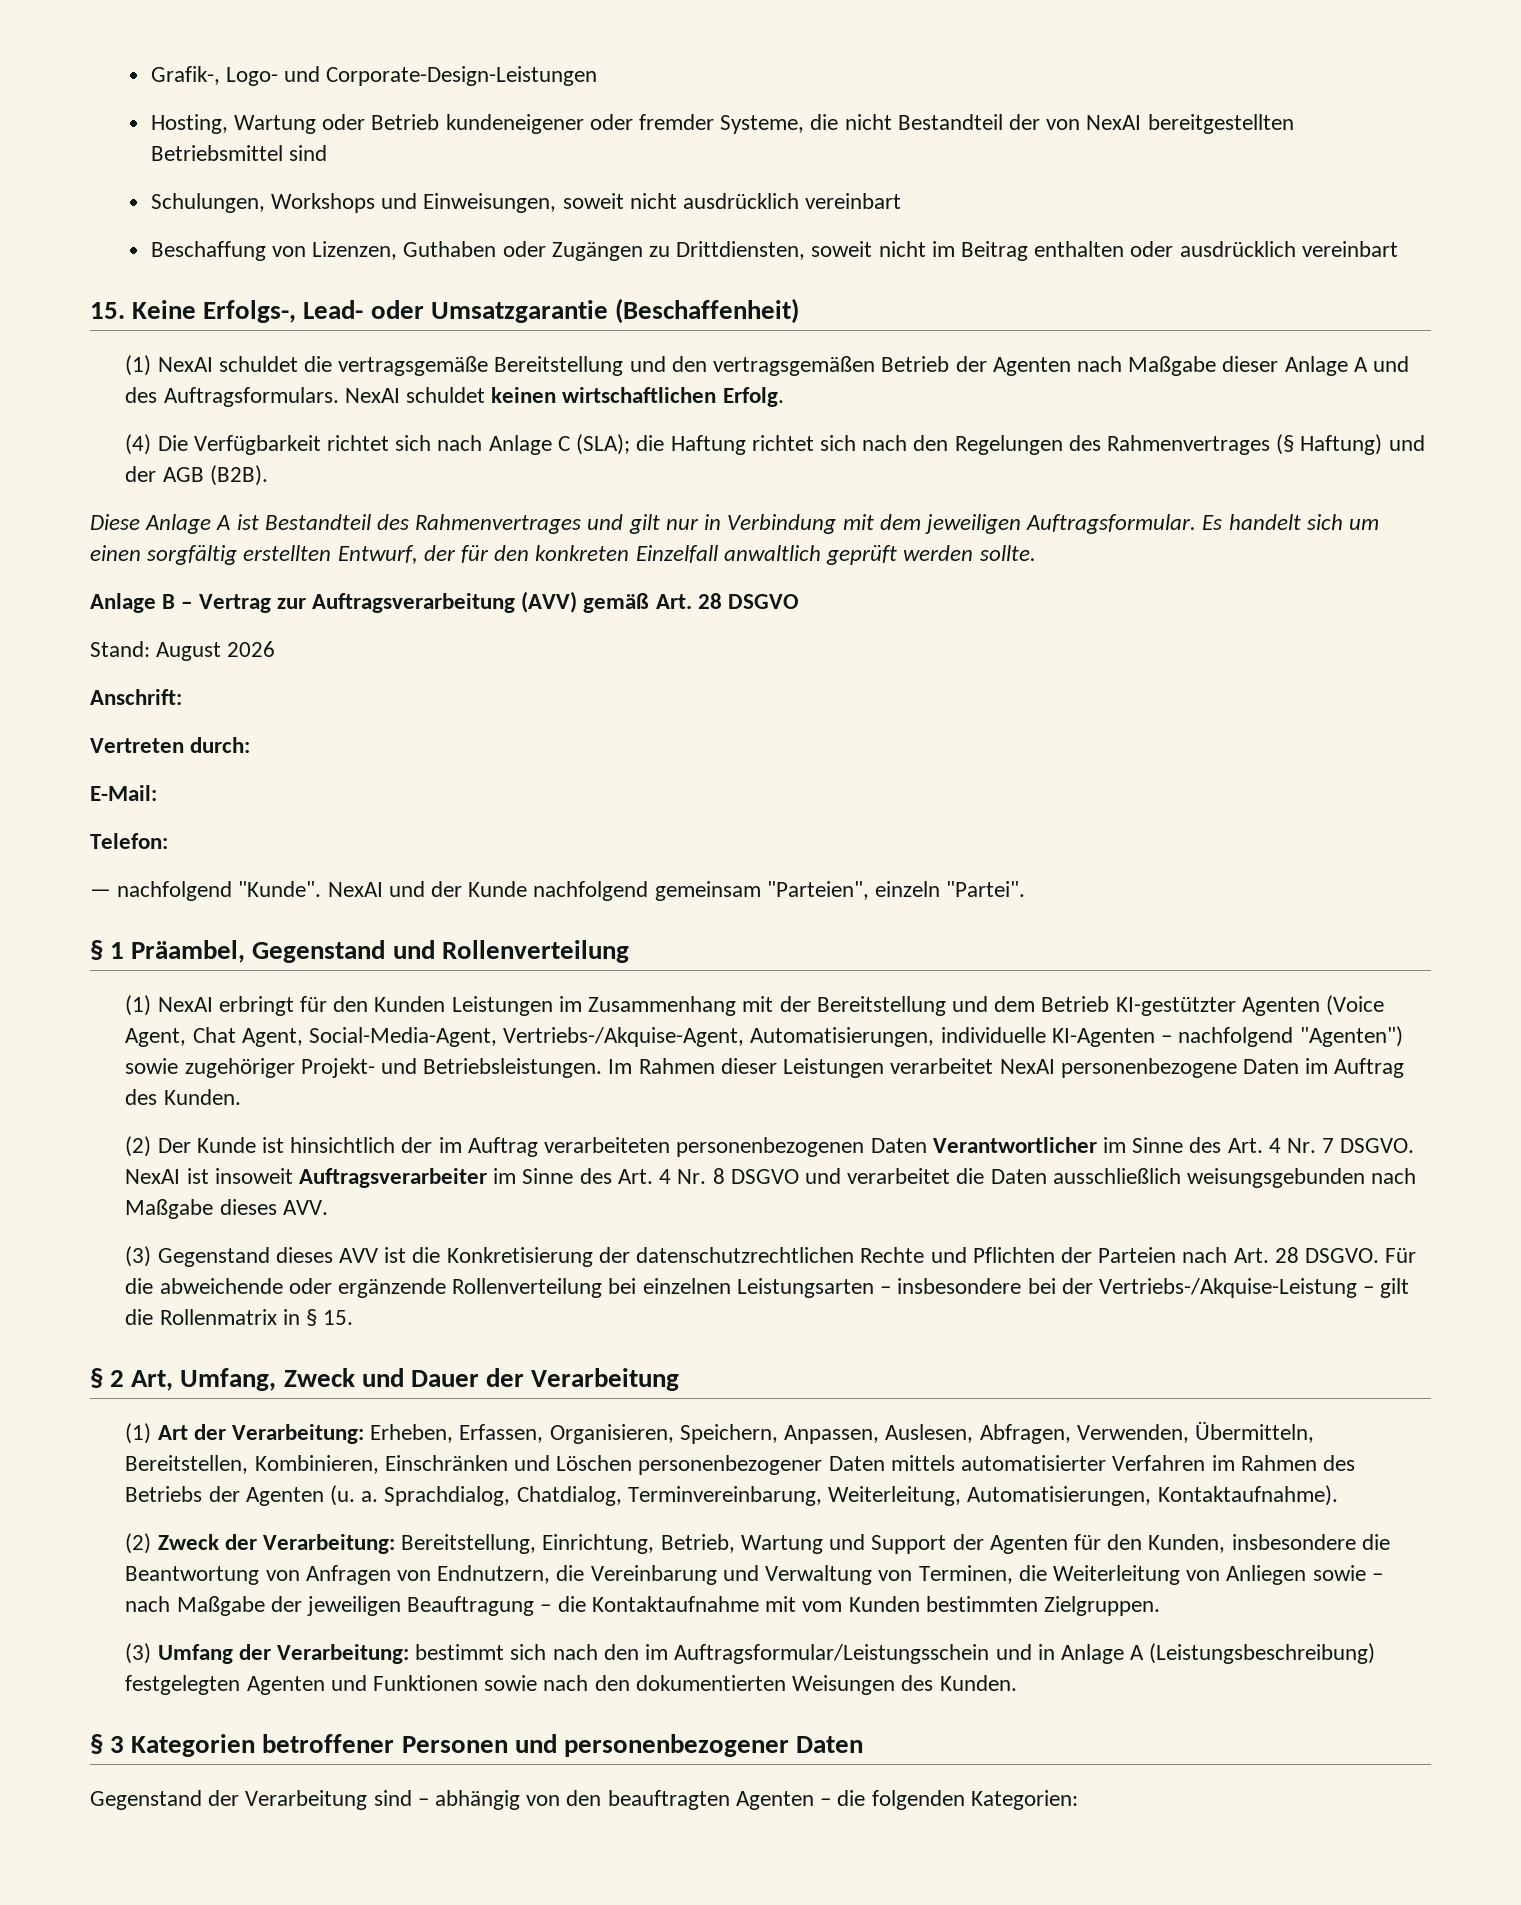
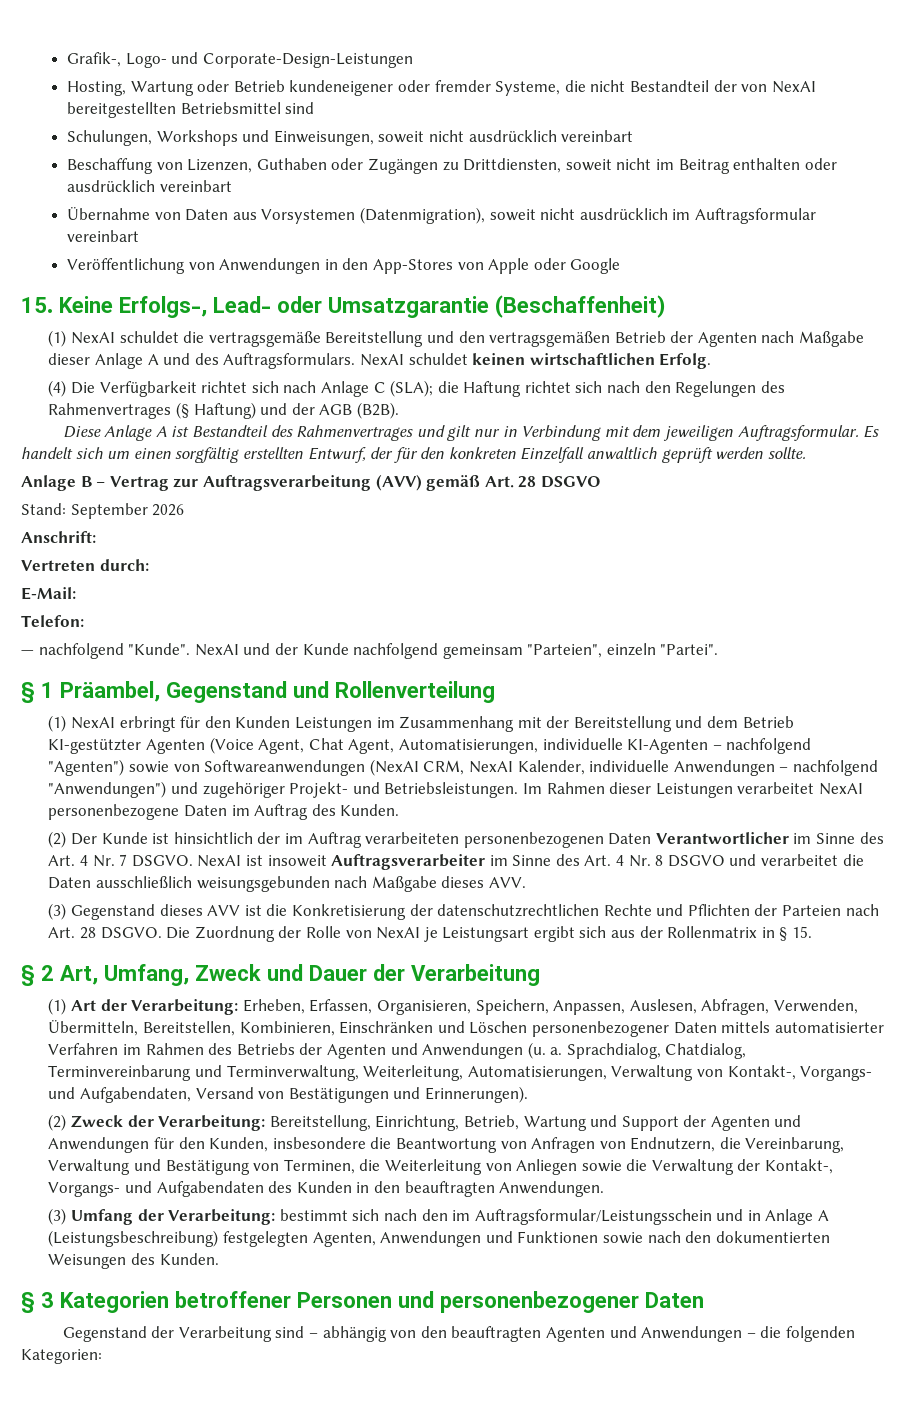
(1398, 249) none -> [67,207,816,224] [67,230,140,242] [67,258,621,274] // Übernahme von Daten aus Vorsystemen (Datenmigration), soweit nicht ausdrücklich im Auftragsformular vereinbart // Veröffentlichung von Anwendungen in den App-Stores von Apple oder Google
[156,642,222,661] August -> [70,503,148,519] September
[309,1027,745,1047] Social-Media-Agent, Vertriebs-/Akquise-Agent, -> (395, 746) none
(179, 1066) none -> [173,759,878,776] [48,781,198,798] von Softwareanwendungen (NexAI CRM, NexAI Kalender, individuelle Anwendungen – nachfolgend "Anwendungen") und
[1385,1248,1417,1263] [125,1278,1410,1298] [125,1309,154,1325] Für die abweichende oder ergänzende Rollenverteilung bei einzelnen Leistungsarten – insbesondere bei der Vertriebs-/Akquise-Leistung – gilt die -> [166,926,663,942] Die Zuordnung der Rolle von NexAI je Leistungsart ergibt sich aus der
(324, 1496) none -> [390,1043,524,1059] und Anwendungen
[627,1485,1338,1506] Terminvereinbarung, Weiterleitung, Automatisierungen, Kontaktaufnahme). -> [48,1065,873,1081] [48,1086,528,1103] Terminvereinbarung und Terminverwaltung, Weiterleitung, Automatisierungen, Verwaltung von Kontakt-, Vorgangs- und Aufgabendaten, Versand von Bestätigungen und Erinnerungen).
(1068, 1544) none -> [774,1115,802,1127] [48,1137,150,1153] und Anwendungen
[590,1565,873,1585] Vereinbarung und Verwaltung -> [745,1137,845,1153] [48,1159,250,1175] Vereinbarung, Verwaltung und Bestätigung
[1371,1573,1383,1581] [125,1596,1160,1616] – nach Maßgabe der jeweiligen Beauftragung – die Kontaktaufnahme mit vom Kunden bestimmten Zielgruppen. -> [626,1159,834,1175] [48,1181,605,1197] die Verwaltung der Kontakt-, Vorgangs- und Aufgabendaten des Kunden in den beauftragten Anwendungen.
[246,1676,325,1695] Agenten -> [312,1231,482,1247] Agenten, Anwendungen
(814, 1800) none -> [609,1326,743,1342] und Anwendungen

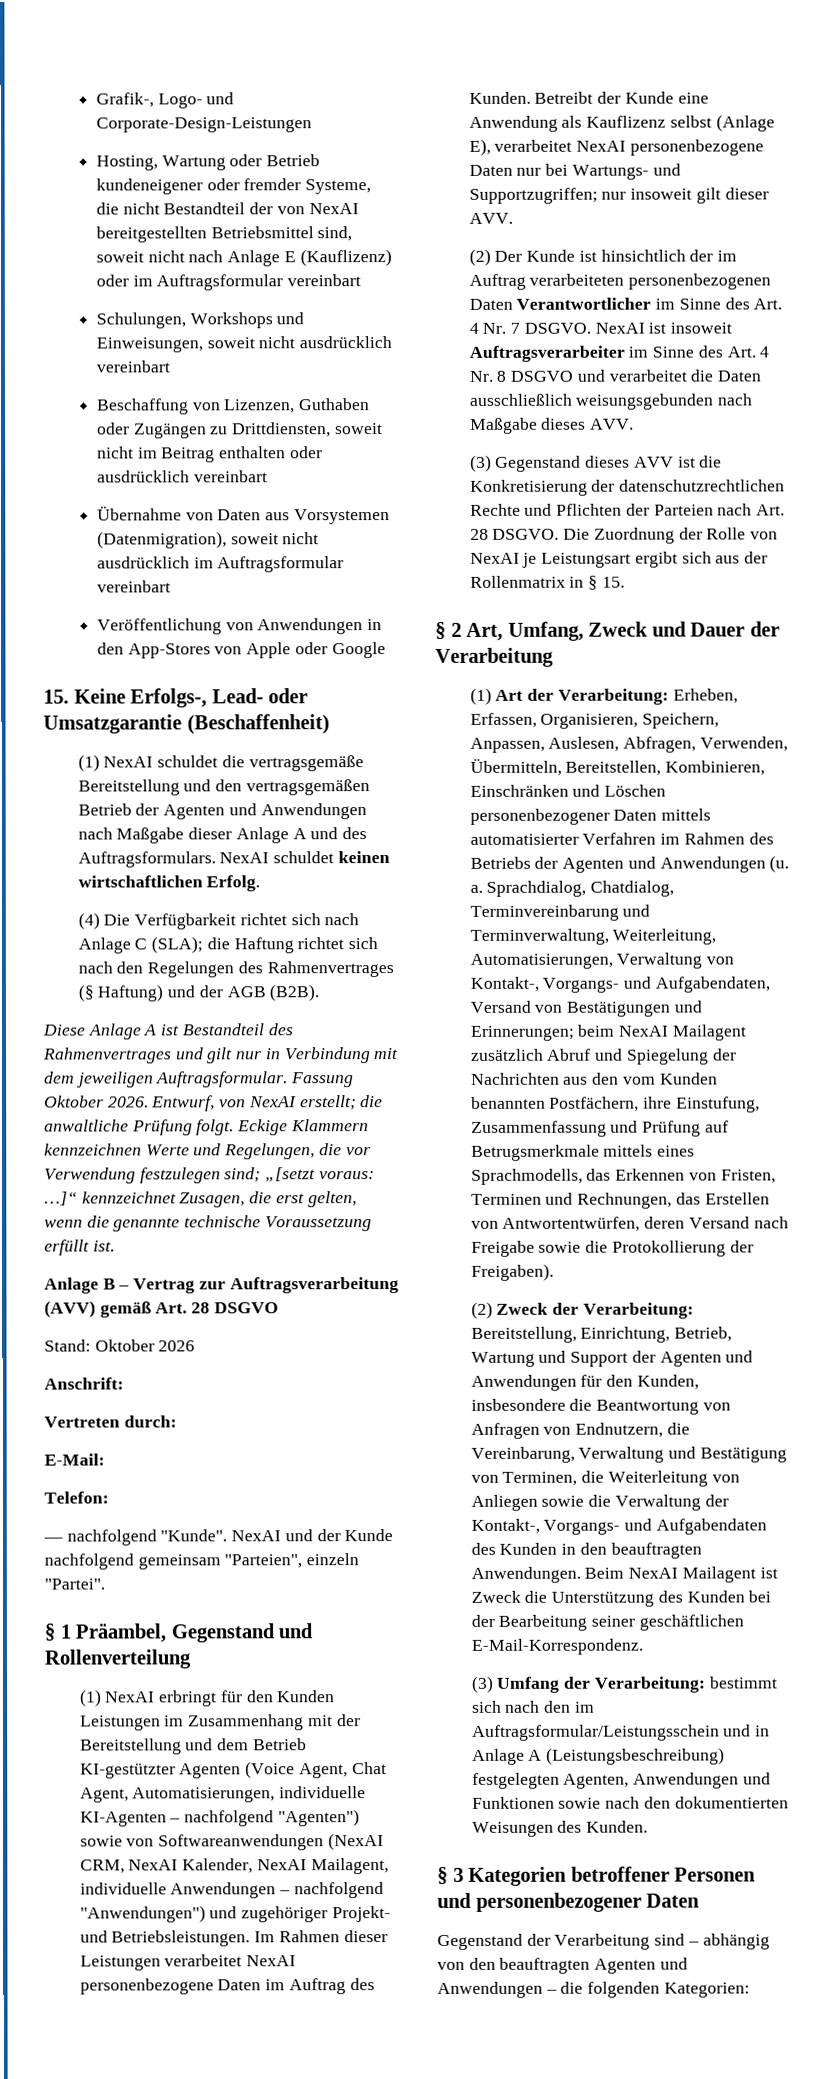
[285,102,315,114] sind -> [317,226,353,242] [95,249,392,267] [95,274,362,291] sind, soweit nicht nach Anlage E (Kauflizenz) oder im Auftragsformular vereinbart
(757, 339) none -> [228,803,367,820] und Anwendungen
[863,425,880,438] [21,447,806,463] Es handelt sich um einen sorgfältig erstellten Entwurf, der für den konkreten Einzelfall anwaltlich geprüft werden sollte. -> [291,1072,355,1088] [44,1095,384,1112] [44,1119,369,1136] [44,1143,371,1160] [44,1167,375,1184] [44,1191,357,1208] [44,1215,372,1232] [44,1239,115,1256] Fassung Oktober 2026. Entwurf, von NexAI erstellt; die anwaltliche Prüfung folgt. Eckige Klammern kennzeichnen Werte und Regelungen, die vor Verwendung festzulegen sind; „[setzt voraus: …]“ kennzeichnet Zusagen, die erst gelten, wenn die genannte technische Voraussetzung erfüllt ist.
[70,503,148,519] September -> [94,1339,155,1352] Oktober
(585, 767) none -> [256,1858,389,1875] NexAI Mailagent,
(400, 810) none -> [534,91,709,104] [468,114,775,132] [468,138,764,156] [468,163,681,180] [468,187,769,204] [468,212,513,224] Betreibt der Kunde eine Anwendung als Kauflizenz selbst (Anlage E), verarbeitet NexAI personenbezogene Daten nur bei Wartungs- und Supportzugriffen; nur insoweit gilt dieser AVV.
[424,1086,528,1103] Erinnerungen). -> [469,1024,747,1041] [470,1048,737,1065] [470,1072,718,1085] [470,1096,760,1113] [470,1120,729,1137] [470,1144,696,1161] [470,1168,776,1185] [470,1192,770,1209] [470,1216,789,1232] [470,1240,754,1257] [470,1263,554,1281] Erinnerungen; beim NexAI Mailagent zusätzlich Abruf und Spiegelung der Nachrichten aus den vom Kunden benannten Postfächern, ihre Einstufung, Zusammenfassung und Prüfung auf Betrugsmerkmale mittels eines Sprachmodells, das Erkennen von Fristen, Terminen und Rechnungen, das Erstellen von Antwortentwürfen, deren Versand nach Freigabe sowie die Protokollierung der Freigaben).
(605, 1189) none -> [584,1566,778,1583] [470,1590,772,1607] [470,1614,744,1631] [470,1638,643,1655] Beim NexAI Mailagent ist Zweck die Unterstützung des Kunden bei der Bearbeitung seiner geschäftlichen E-Mail-Korrespondenz.

